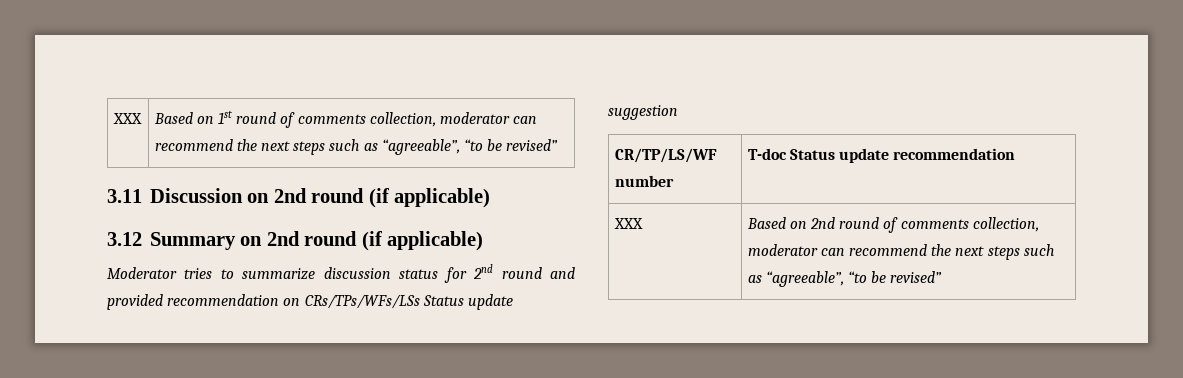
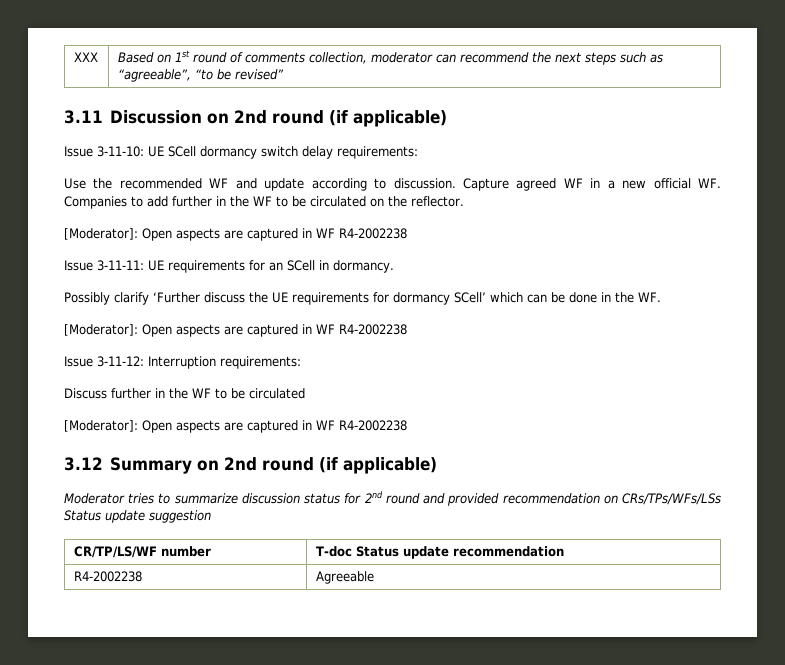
(491, 198) none -> [64,146,418,159] [64,178,722,191] [64,196,464,209] [64,228,407,241] [64,260,394,273] [64,292,661,305] [64,324,407,337] [64,356,301,369] [64,388,305,399] [64,420,407,433] // Issue 3-11-10: UE SCell dormancy switch delay requirements: // Use the recommended WF and update according to discussion. Capture agreed WF in a new official WF. Companies to add further in the WF to be circulated on the reflector. // [Moderator]: Open aspects are captured in WF R4-2002238 // Issue 3-11-11: UE requirements for an SCell in dormancy. // Possibly clarify ‘Further discuss the UE requirements for dormancy SCell’ which can be done in the WF. // [Moderator]: Open aspects are captured in WF R4-2002238 // Issue 3-11-12: Interruption requirements: // Discuss further in the WF to be circulated // [Moderator]: Open aspects are captured in WF R4-2002238
[613,218,643,229] [746,217,1039,233] [747,244,1054,260] [747,271,943,287] XXX | Based on 2nd round of comments collection, moderator can recommend the next steps such as “agreeable”, “to be revised” -> [73,571,142,582] [315,571,374,584] R4-2002238 | Agreeable

